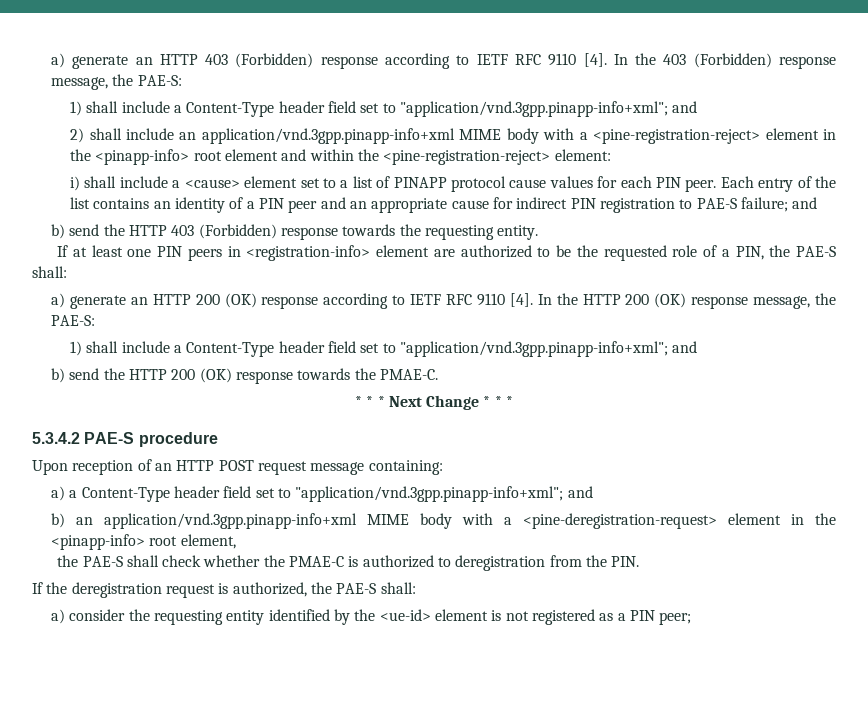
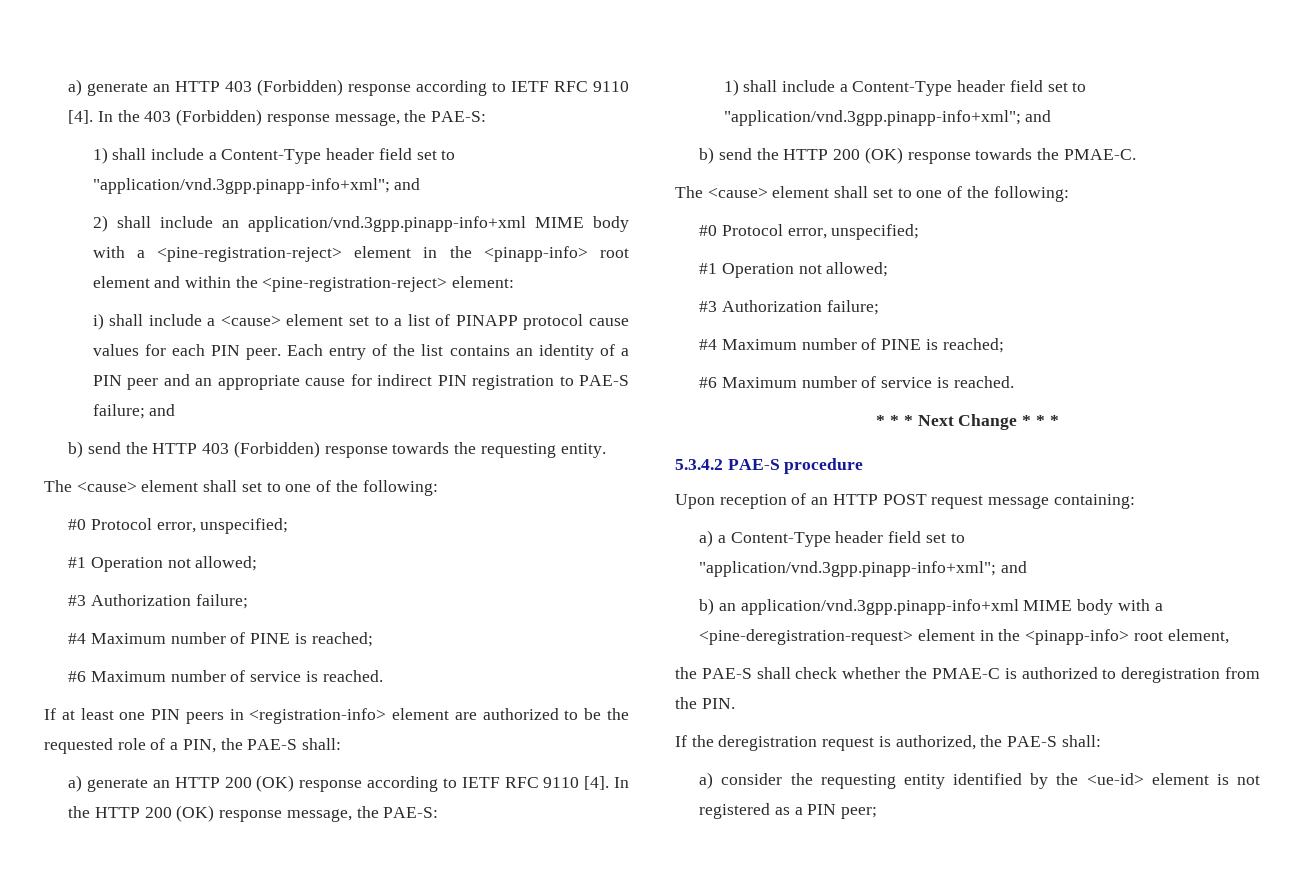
(539, 232) none -> [44,480,438,496] [68,518,289,534] [68,556,258,572] [68,594,248,609] [68,632,373,647] [68,670,383,682] // The <cause> element shall set to one of the following: // #0 Protocol error, unspecified; // #1 Operation not allowed; // #3 Authorization failure; // #4 Maximum number of PINE is reached; // #6 Maximum number of service is reached.
(438, 374) none -> [675,186,1069,202] [699,224,920,240] [699,262,889,278] [699,300,879,315] [699,338,1004,353] [699,376,1014,388] // The <cause> element shall set to one of the following: // #0 Protocol error, unspecified; // #1 Operation not allowed; // #3 Authorization failure; // #4 Maximum number of PINE is reached; // #6 Maximum number of service is reached.

